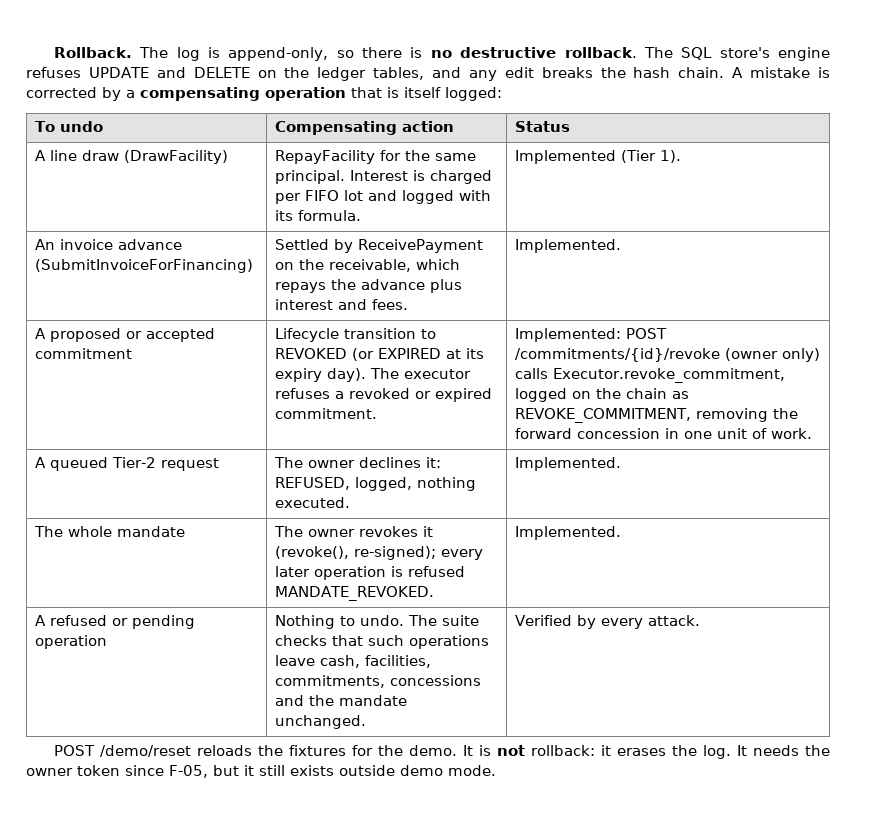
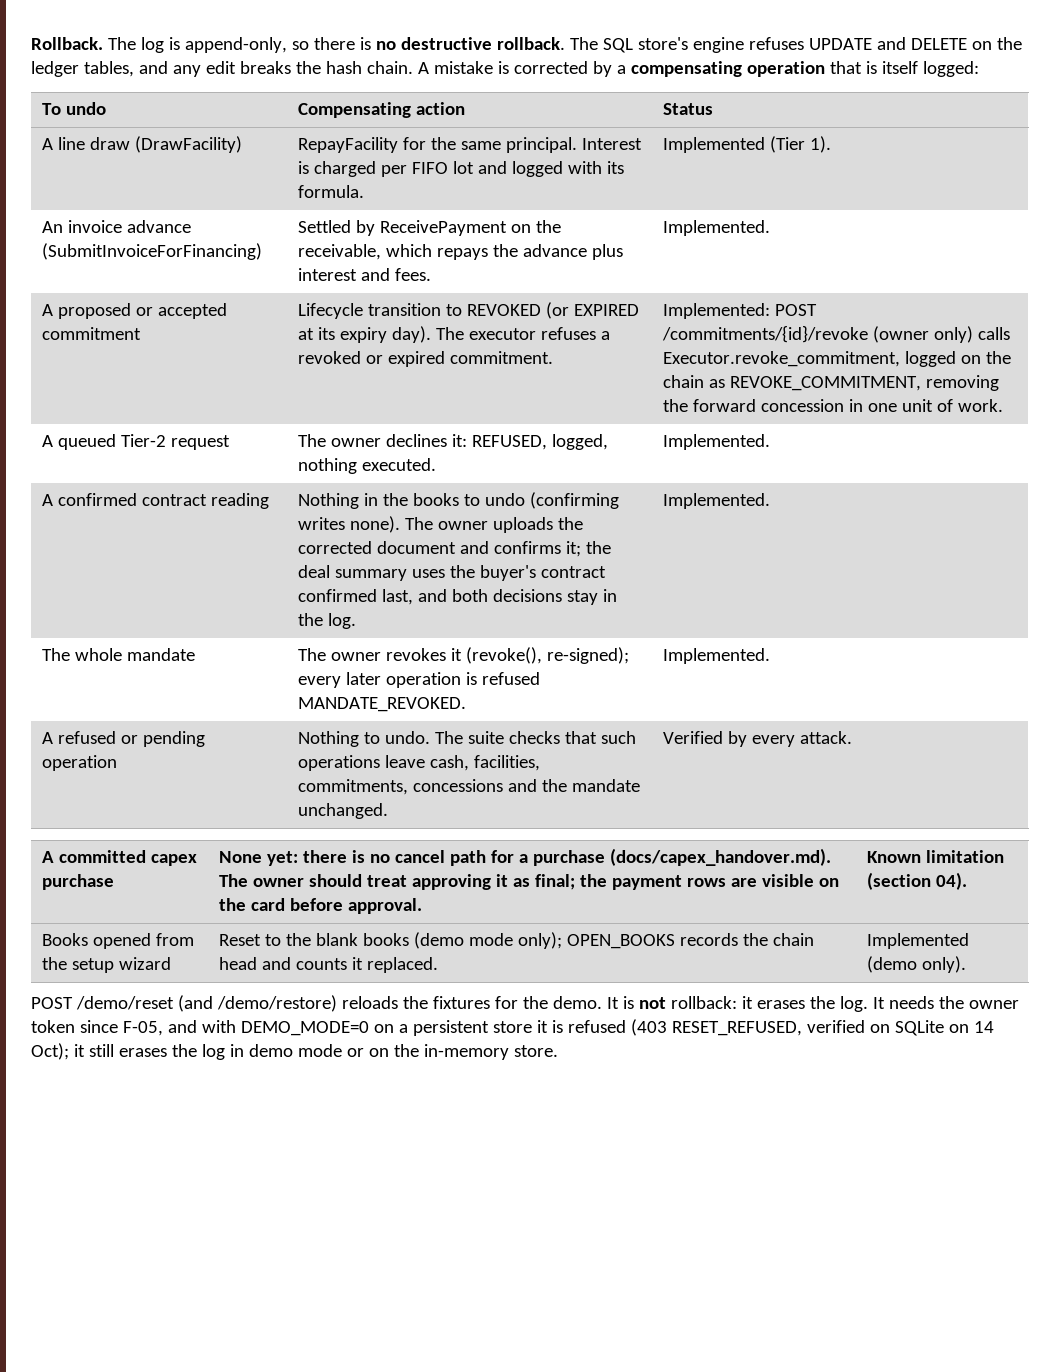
(621, 464) none -> [41,493,269,509] [297,492,619,509] [297,516,583,533] [297,541,611,557] [297,565,606,581] [297,589,617,605] [297,613,356,629] [662,493,770,509] // A confirmed contract reading | Nothing in the books to undo (confirming writes none). The owner uploads the corrected document and confirms it; the deal summary uses the buyer's contract confirmed last, and both decisions stay in the log. | Implemented.
(700, 620) none -> [41,850,197,866] [41,874,114,890] [218,848,831,866] [218,874,839,890] [218,898,422,914] [866,850,1004,863] [866,872,967,890] [41,933,194,949] [41,957,171,973] [218,932,814,949] [218,957,438,973] [866,933,969,949] [866,956,966,973] // A committed capex purchase | None yet: there is no cancel path for a purchase (docs/capex_handover.md). The owner should treat approving it as final; the payment rows are visible on the card before approval. | Known limitation (section 04). // Books opened from the setup wizard | Reset to the blank books (demo mode only); OPEN_BOOKS records the chain head and counts it replaced. | Implemented (demo only).
(191, 751) none -> [177,995,337,1012] (and /demo/restore)
[213,765,496,776] but it still exists outside demo mode. -> [167,1019,994,1036] [31,1043,558,1060] and with DEMO_MODE=0 on a persistent store it is refused (403 RESET_REFUSED, verified on SQLite on 14 Oct); it still erases the log in demo mode or on the in-memory store.

